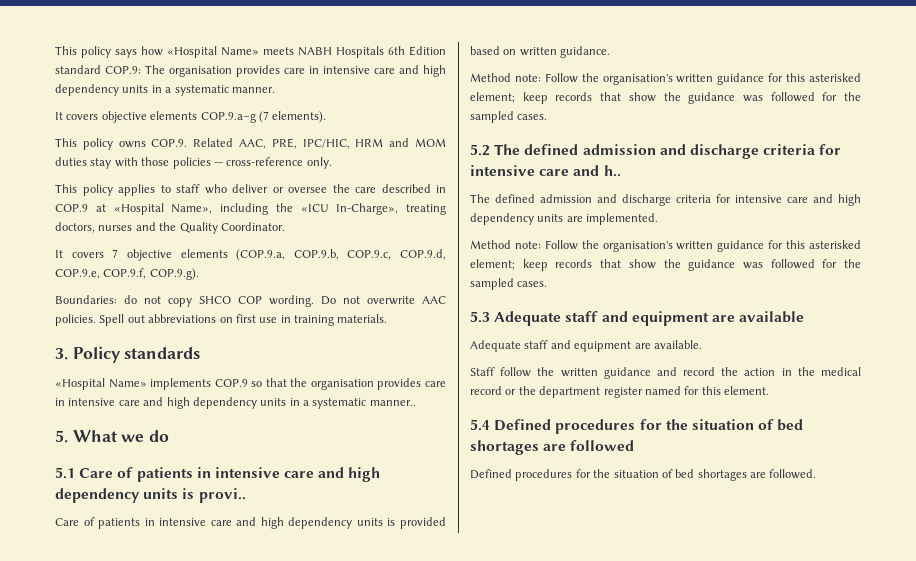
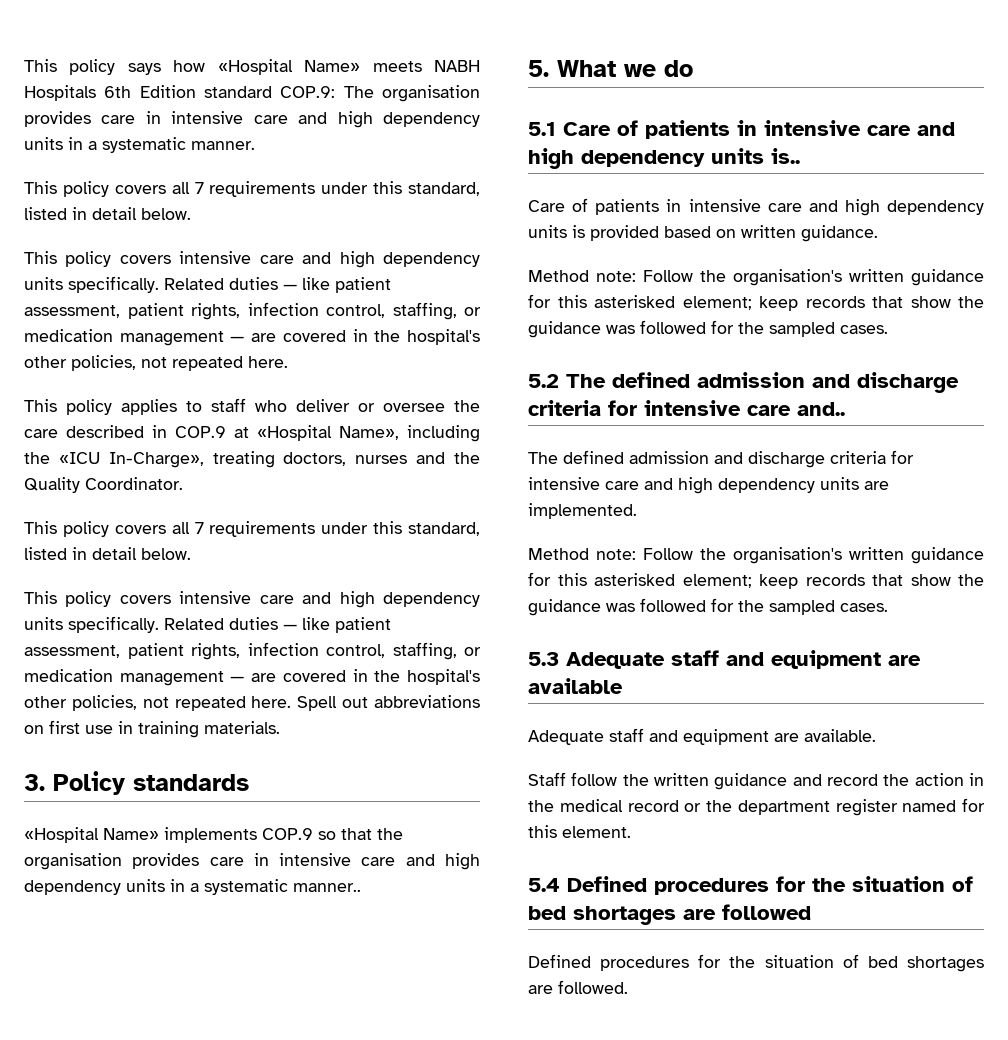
[55,111,327,123] [55,138,447,150] [55,157,332,169] It covers objective elements COP.9.a–g (7 elements). // This policy owns COP.9. Related AAC, PRE, IPC/HIC, HRM and MOM duties stay with those policies — cross-reference only. -> [24,181,480,197] [24,207,191,220] [24,251,480,268] [24,276,391,293] [24,302,481,320] [24,329,481,346] [24,355,288,371] This policy covers all 7 requirements under this standard, listed in detail below. // This policy covers intensive care and high dependency units specifically. Related duties — like patient assessment, patient rights, infection control, staffing, or medication management — are covered in the hospital's other policies, not repeated here.
[55,249,446,261] [55,268,199,280] [55,295,446,307] [55,314,96,326] It covers 7 objective elements (COP.9.a, COP.9.b, COP.9.c, COP.9.d, COP.9.e, COP.9.f, COP.9.g). // Boundaries: do not copy SHCO COP wording. Do not overwrite AAC policies. -> [24,521,480,537] [24,547,191,560] [24,591,480,608] [24,616,391,633] [24,642,481,660] [24,669,481,686] [24,695,292,711] This policy covers all 7 requirements under this standard, listed in detail below. // This policy covers intensive care and high dependency units specifically. Related duties — like patient assessment, patient rights, infection control, staffing, or medication management — are covered in the hospital's other policies, not repeated here.
[182,488,246,503] is provi.. -> [771,148,800,164] is..
[573,165,621,177] and h.. -> [797,402,845,416] and..

